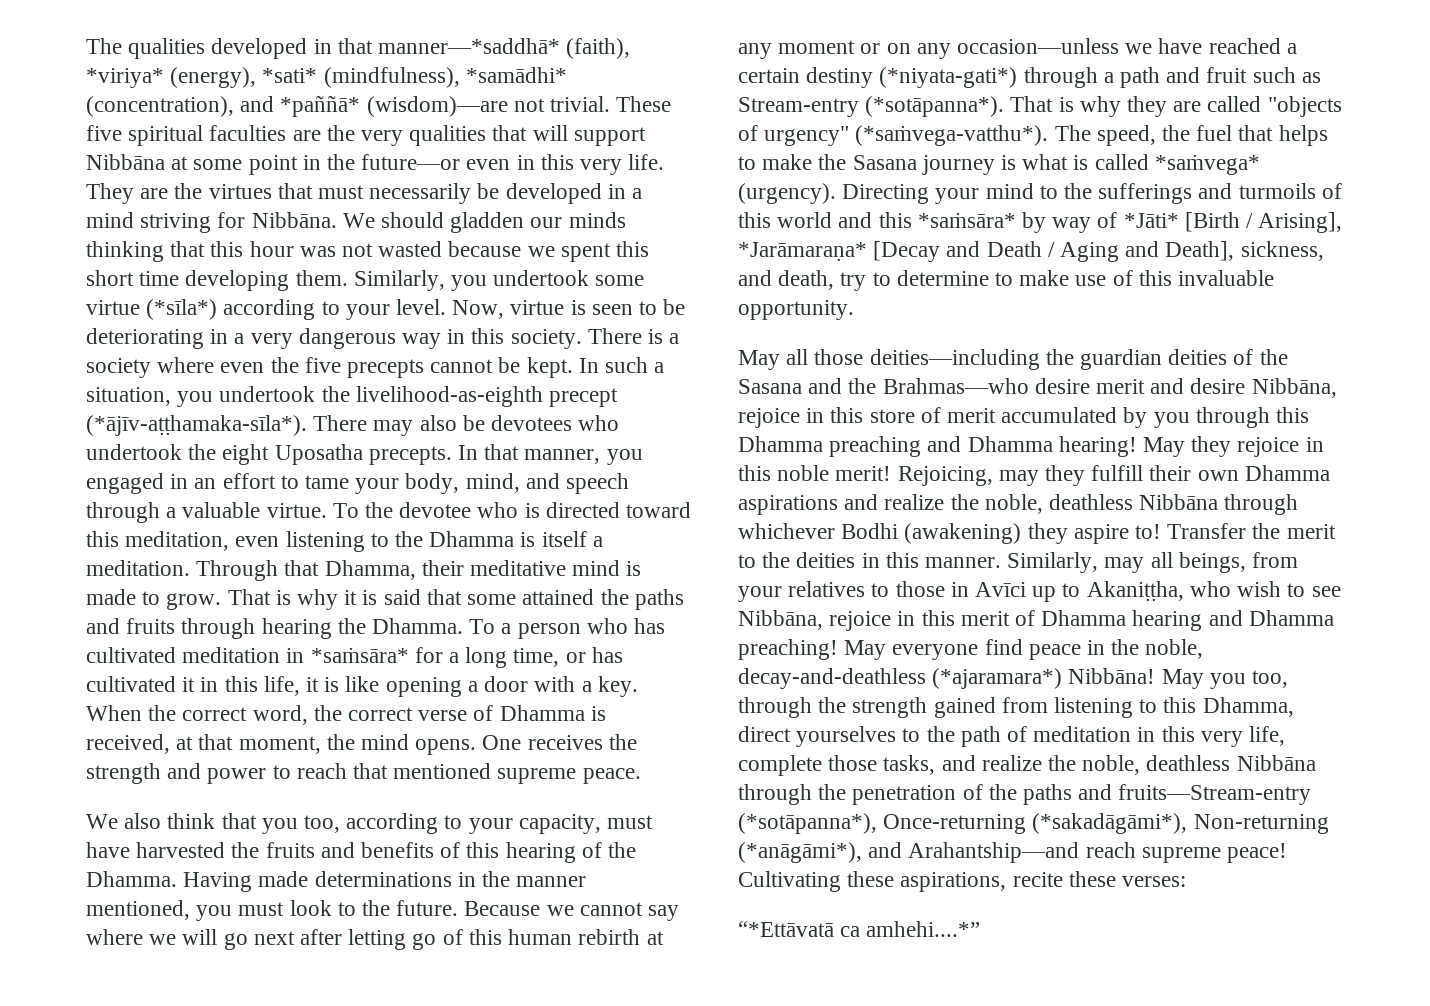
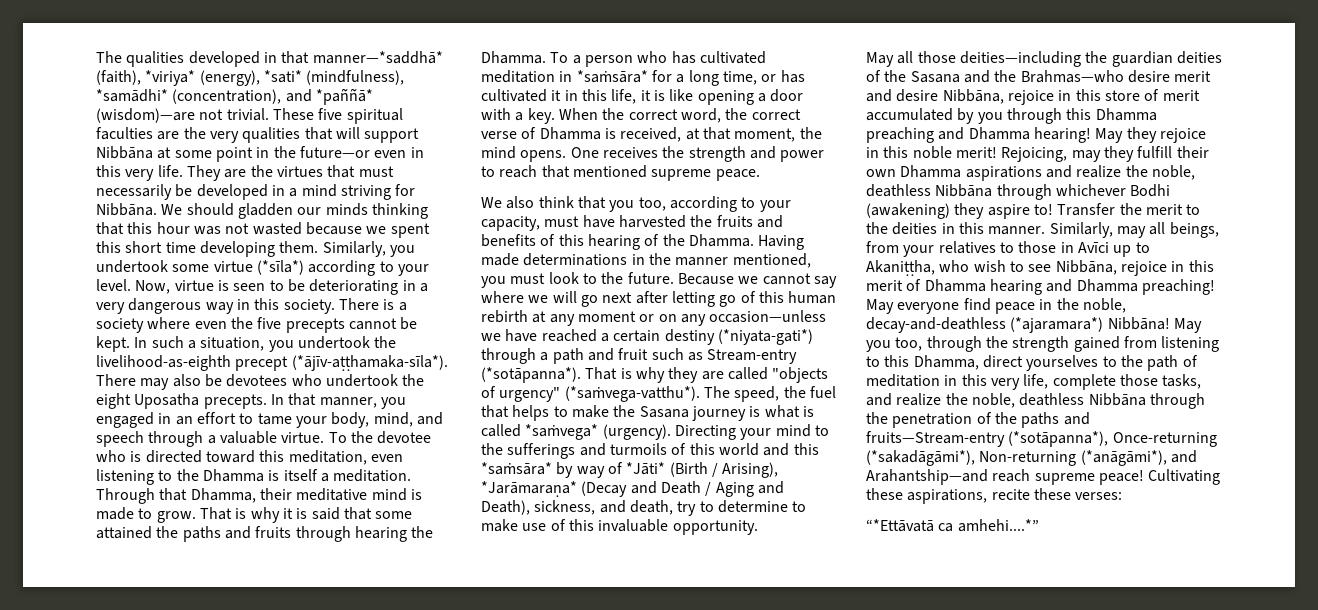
[1184,212,1343,233] [738,241,941,262] [Birth / Arising], *Jarāmaraṇa* [Decay -> [669,462,779,478] [481,481,628,497] (Birth / Arising), *Jarāmaraṇa* (Decay
[1165,241,1235,261] Death], -> [481,500,530,515] Death),

